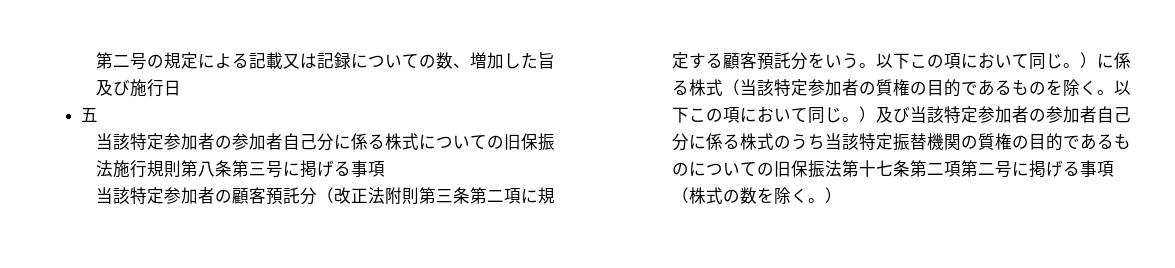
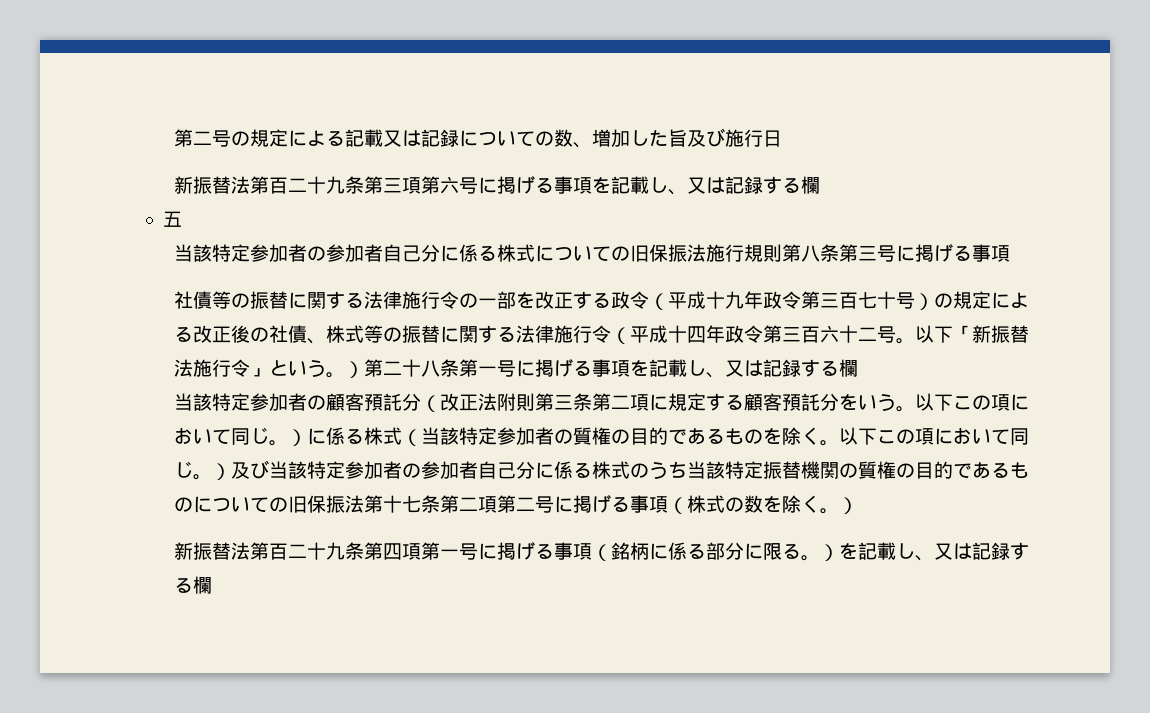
(181, 88) none -> [173,176,820,195] // 新振替法第百二十九条第三項第六号に掲げる事項を記載し、又は記録する欄
(385, 169) none -> [173,291,1029,310] [173,325,1029,344] [173,359,858,378] // 社債等の振替に関する法律施行令の一部を改正する政令（平成十九年政令第三百七十号）の規定による改正後の社債、株式等の振替に関する法律施行令（平成十四年政令第三百六十二号。以下「新振替法施行令」という。）第二十八条第一号に掲げる事項を記載し、又は記録する欄
(842, 195) none -> [173,542,1029,561] [173,576,212,594] // 新振替法第百二十九条第四項第一号に掲げる事項（銘柄に係る部分に限る。）を記載し、又は記録する欄

